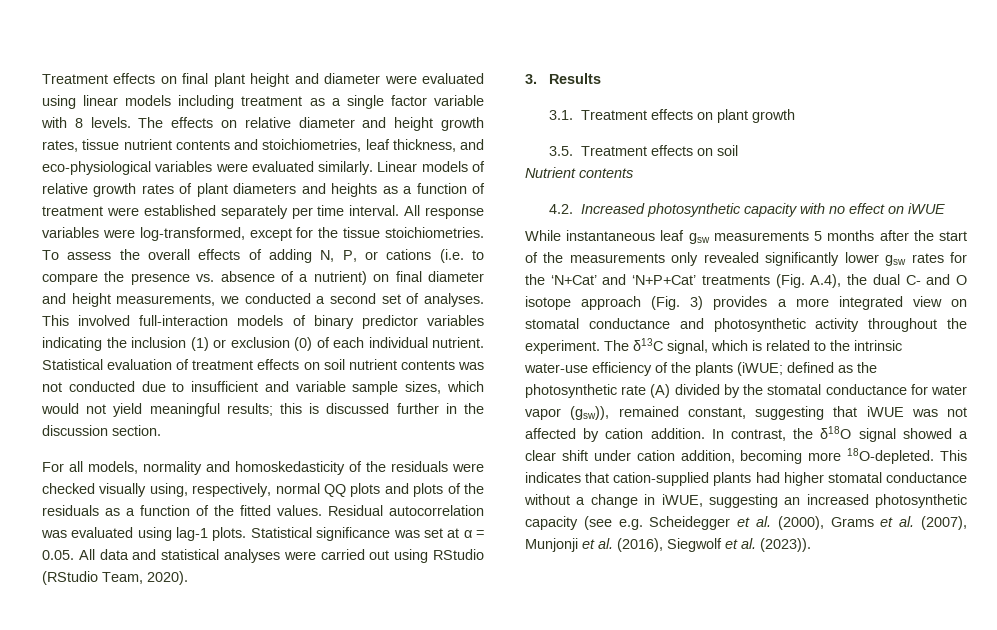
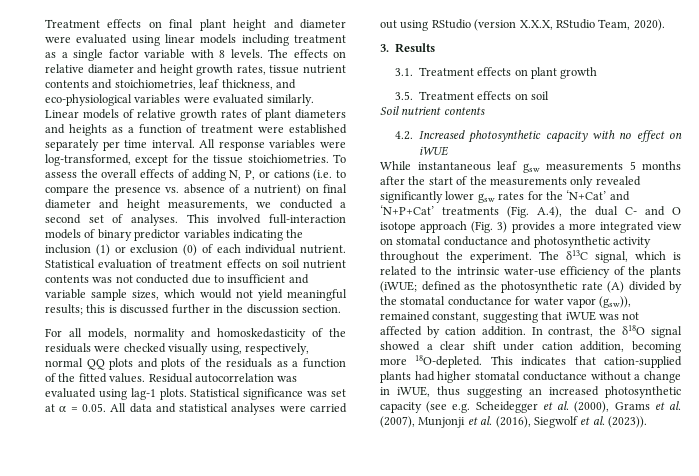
[42,571,98,585] (RStudio -> [474,19,595,31] (version X.X.X, RStudio
[525,167,576,178] Nutrient -> [380,106,442,115] Soil nutrient
(703, 500) none -> [437,386,460,396] thus

